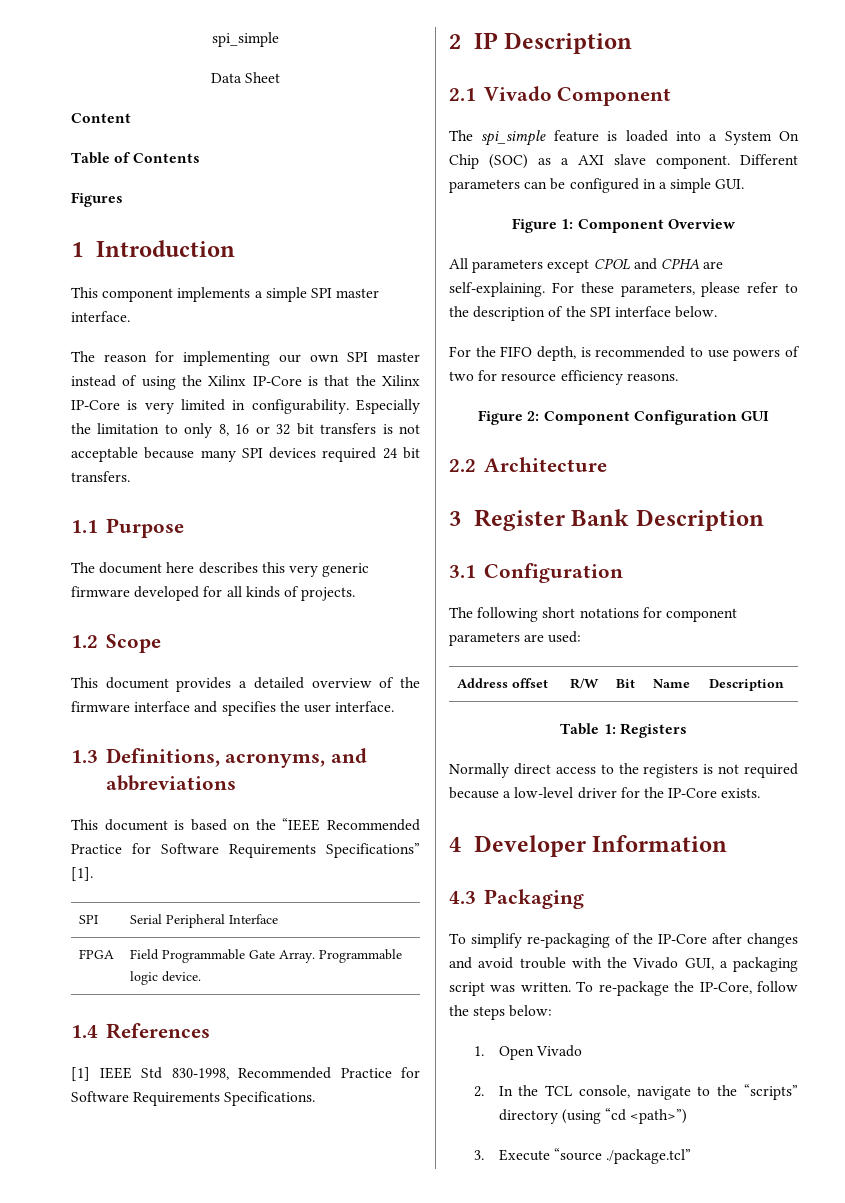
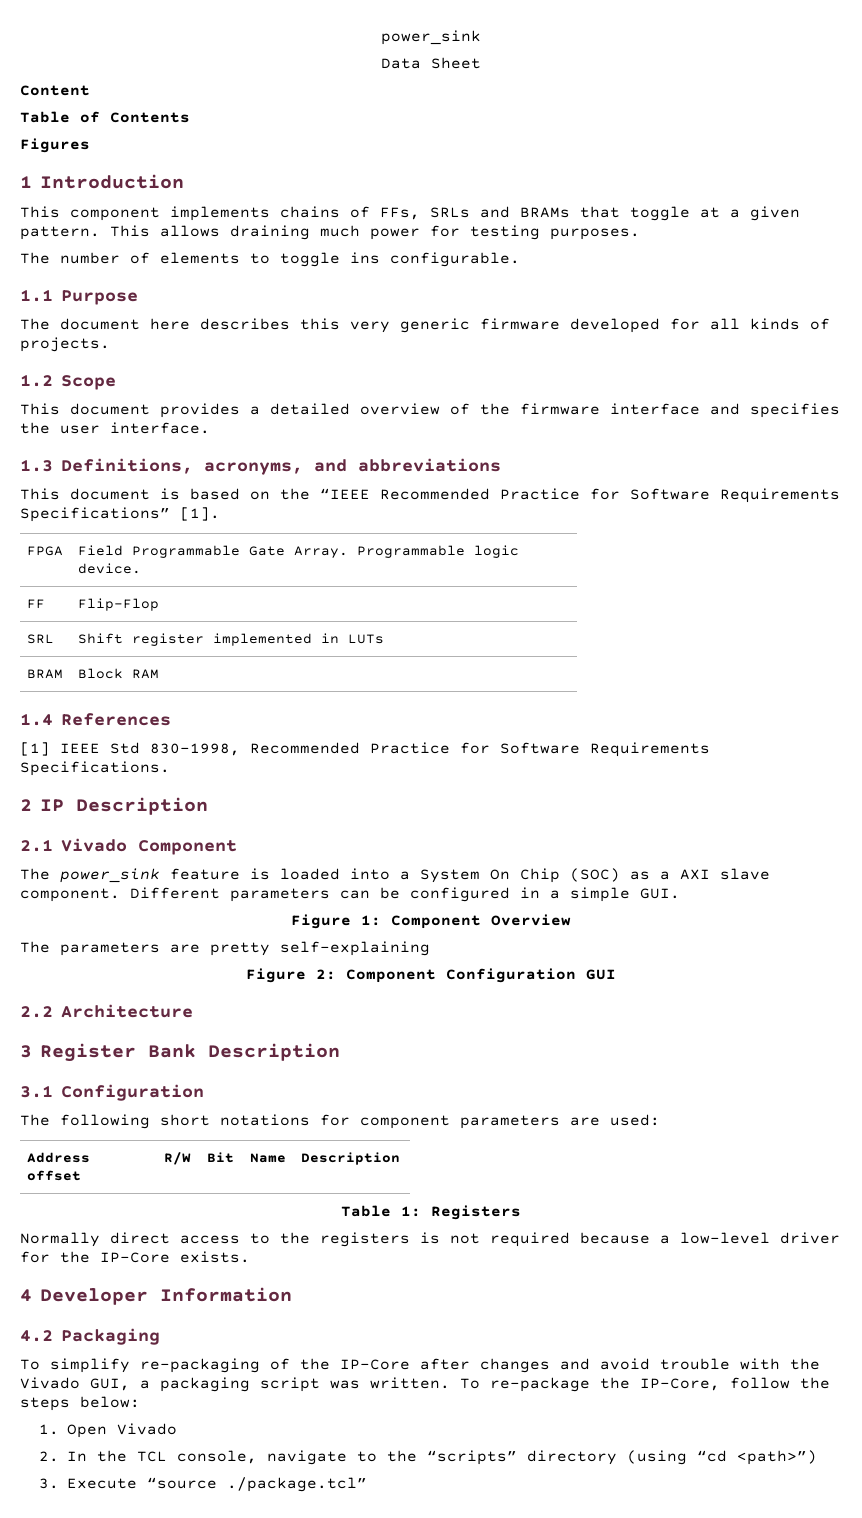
[212,32,279,47] spi_simple -> [381,30,481,45] power_sink
[254,287,380,302] [71,311,130,322] [71,351,420,366] [71,375,420,390] [71,399,420,414] [71,423,420,438] [71,447,420,462] [71,471,130,482] a simple SPI master interface. // The reason for implementing our own SPI master instead of using the Xilinx IP-Core is that the Xilinx IP-Core is very limited in configurability. Especially the limitation to only 8, 16 or 32 bit transfers is not acceptable because many SPI devices required 24 bit transfers. -> [280,206,800,221] [20,225,640,240] [20,252,520,267] chains of FFs, SRLs and BRAMs that toggle at a given pattern. This allows draining much power for testing purposes. // The number of elements to toggle ins configurable.
[78,915,98,924] [129,914,278,928] // SPI | Serial Peripheral Interface -> (220, 514) none
(201, 976) none -> [27,599,46,609] [78,598,160,611] [27,634,55,644] [78,633,385,646] [27,669,64,679] [78,668,160,679] // FF | Flip-Flop // SRL | Shift register implemented in LUTs // BRAM | Block RAM
[481,130,547,146] spi_simple -> [60,868,160,883] power_sink
[449,258,724,273] [449,282,798,297] [449,306,718,321] [449,346,800,361] [449,370,678,385] All parameters except CPOL and CPHA are self-explaining. For these parameters, please refer to the description of the SPI interface below. // For the FIFO depth, is recommended to use powers of two for resource efficiency reasons. -> [20,941,430,956] The parameters are pretty self-explaining
[449,891,476,904] 4.3 -> [20,1330,53,1342] 4.2

